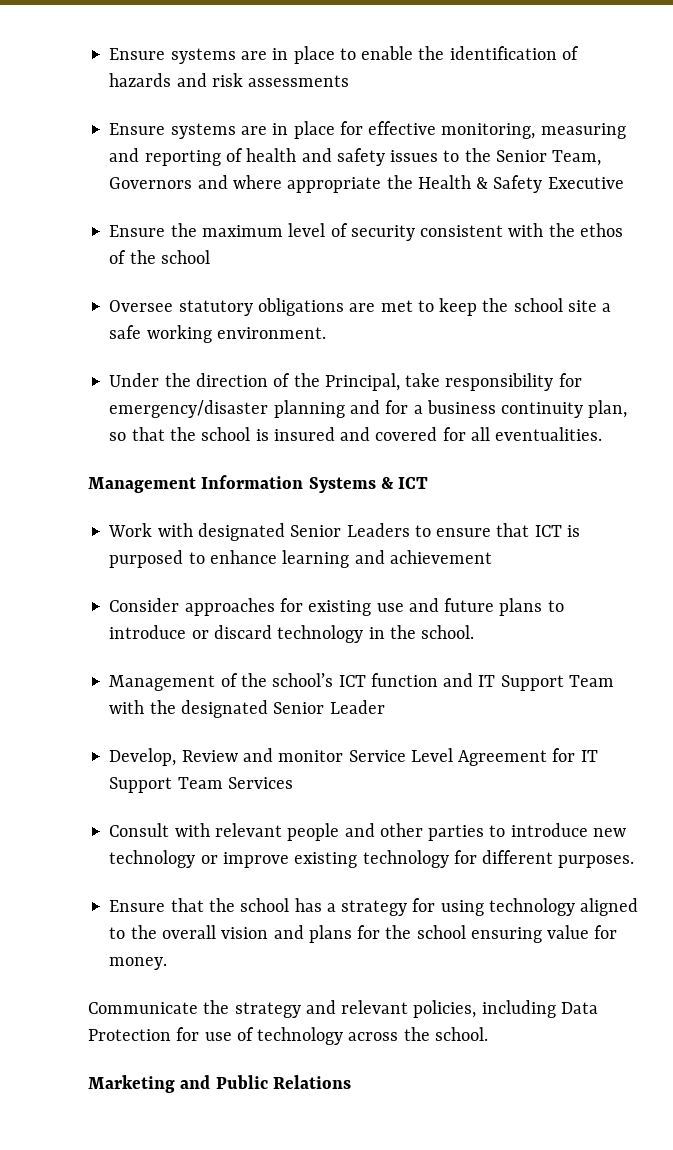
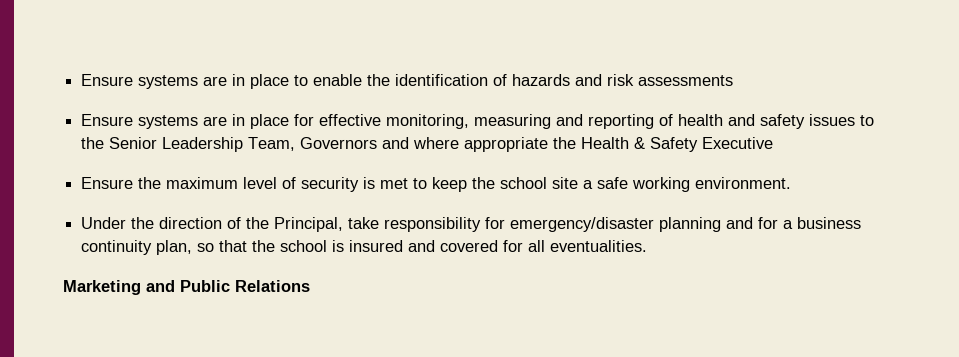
(547, 156) none -> [162,137,244,152] Leadership
[420,223,623,237] [109,250,210,264] [109,298,376,316] consistent with the ethos of the school // Oversee statutory obligations are -> [363,177,376,189] is
[88,475,429,493] [108,523,580,541] [109,550,492,568] [109,598,564,616] [109,625,475,643] [109,673,614,691] [109,700,385,718] [109,748,598,766] [109,777,293,793] [109,823,626,841] [109,850,635,868] [109,898,639,916] [109,925,618,943] [109,957,168,970] [88,1000,598,1018] [88,1027,488,1045] // Management Information Systems & ICT // Work with designated Senior Leaders to ensure that ICT is purposed to enhance learning and achievement // Consider approaches for existing use and future plans to introduce or discard technology in the school. // Management of the school’s ICT function and IT Support Team with the designated Senior Leader // Develop, Review and monitor Service Level Agreement for IT Support Team Services // Consult with relevant people and other parties to introduce new technology or improve existing technology for different purposes. // Ensure that the school has a strategy for using technology aligned to the overall vision and plans for the school ensuring value for money. // Communicate the strategy and relevant policies, including Data Protection for use of technology across the school. -> (648, 246) none

